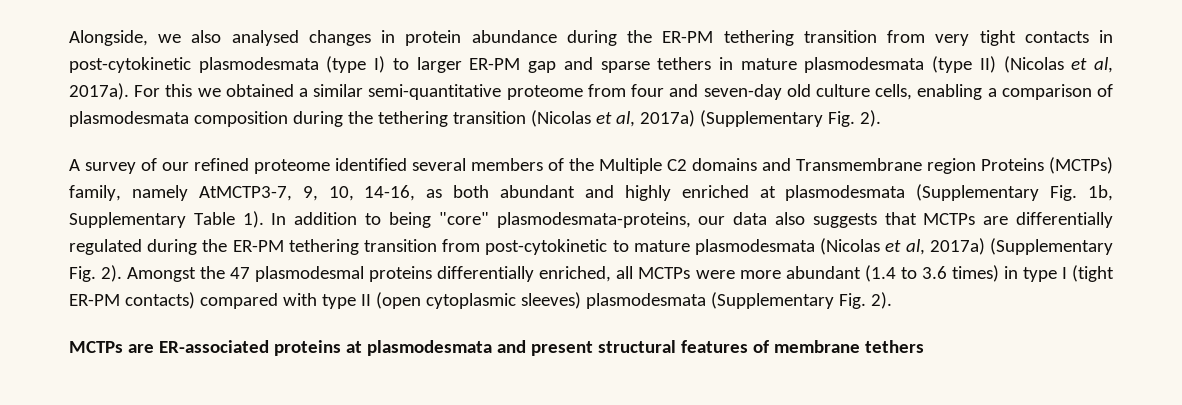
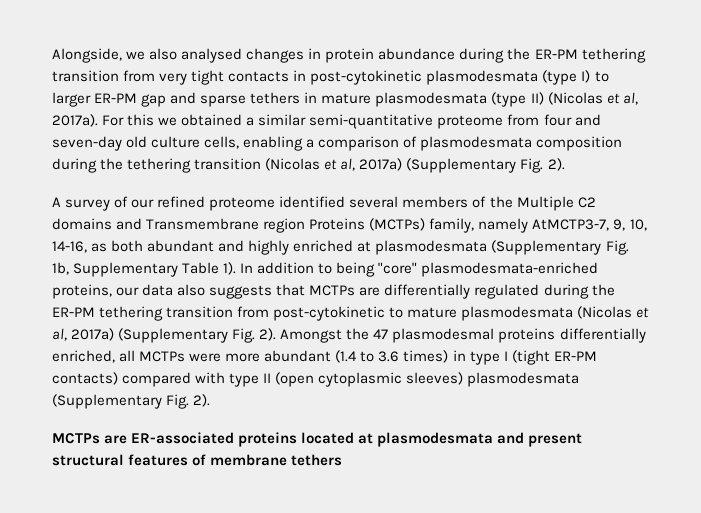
[496,212,691,228] plasmodesmata-proteins, -> [421,262,599,277] [52,284,112,299] plasmodesmata-enriched proteins,
(341, 348) none -> [301,432,355,444] located

